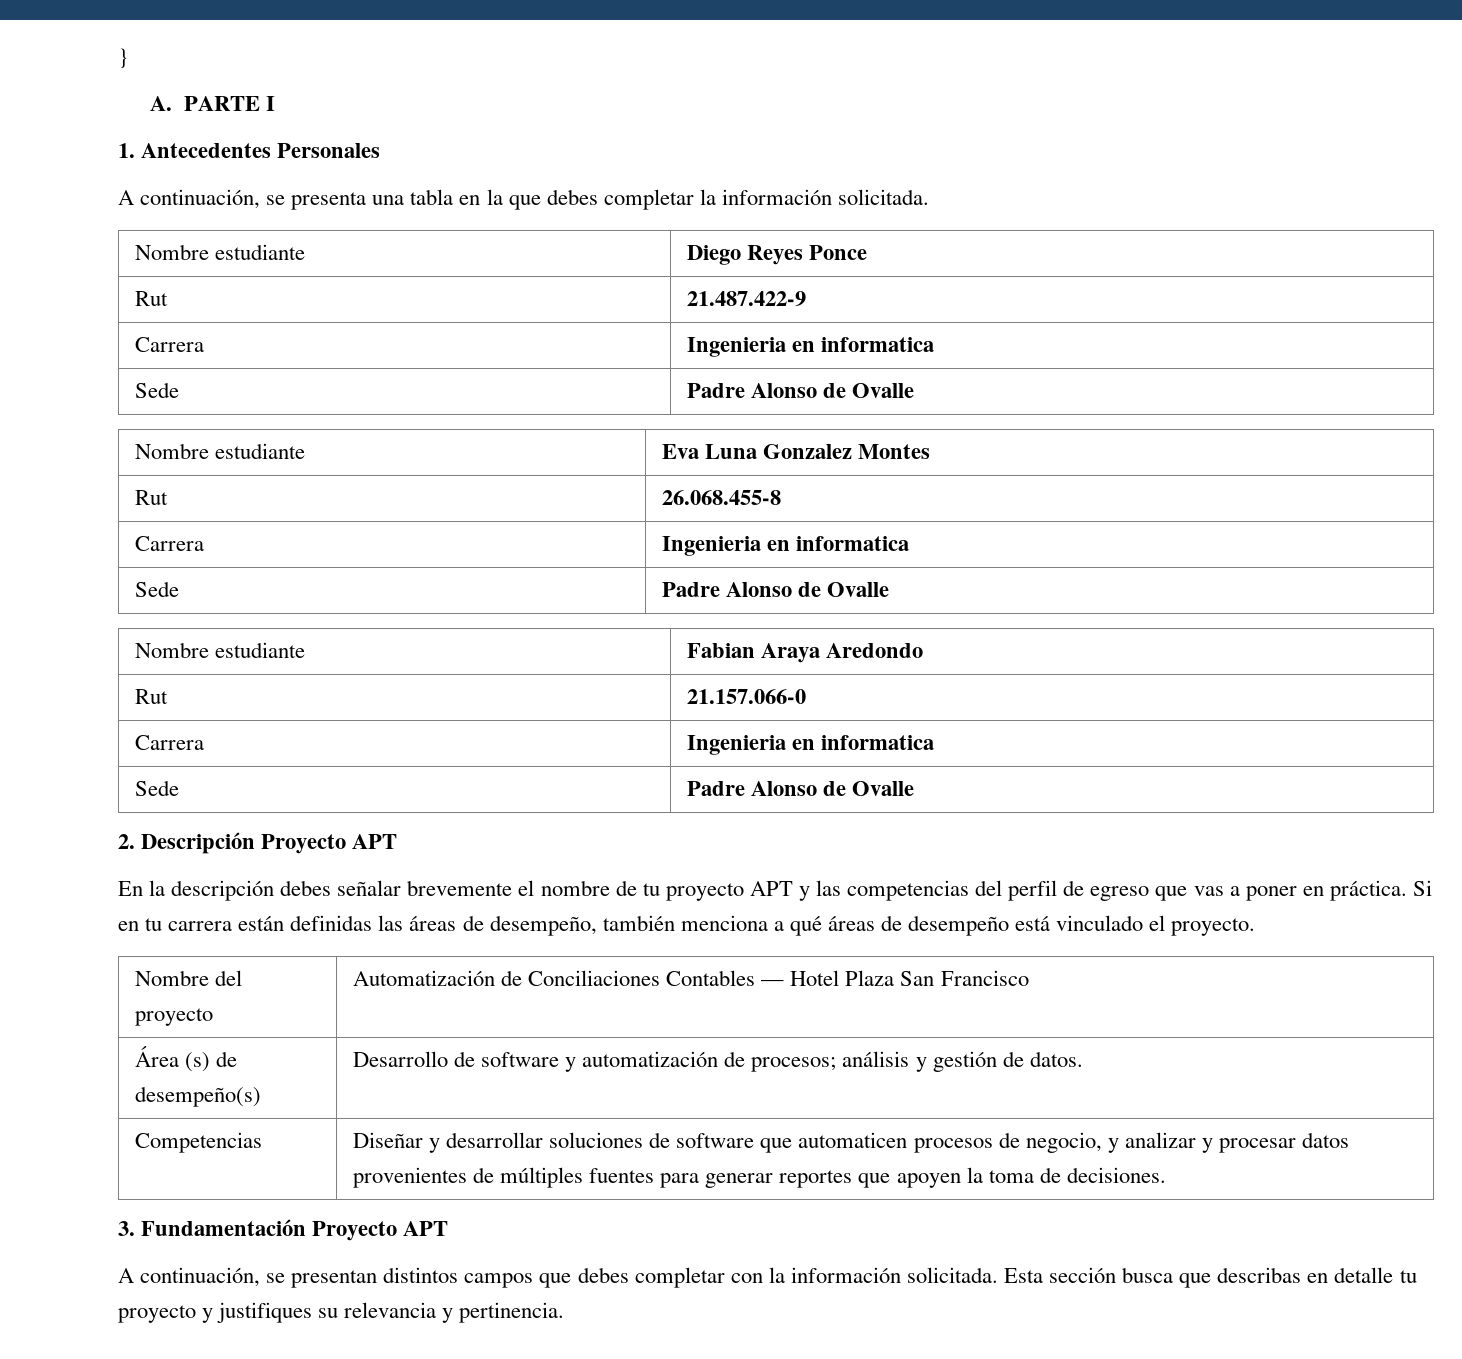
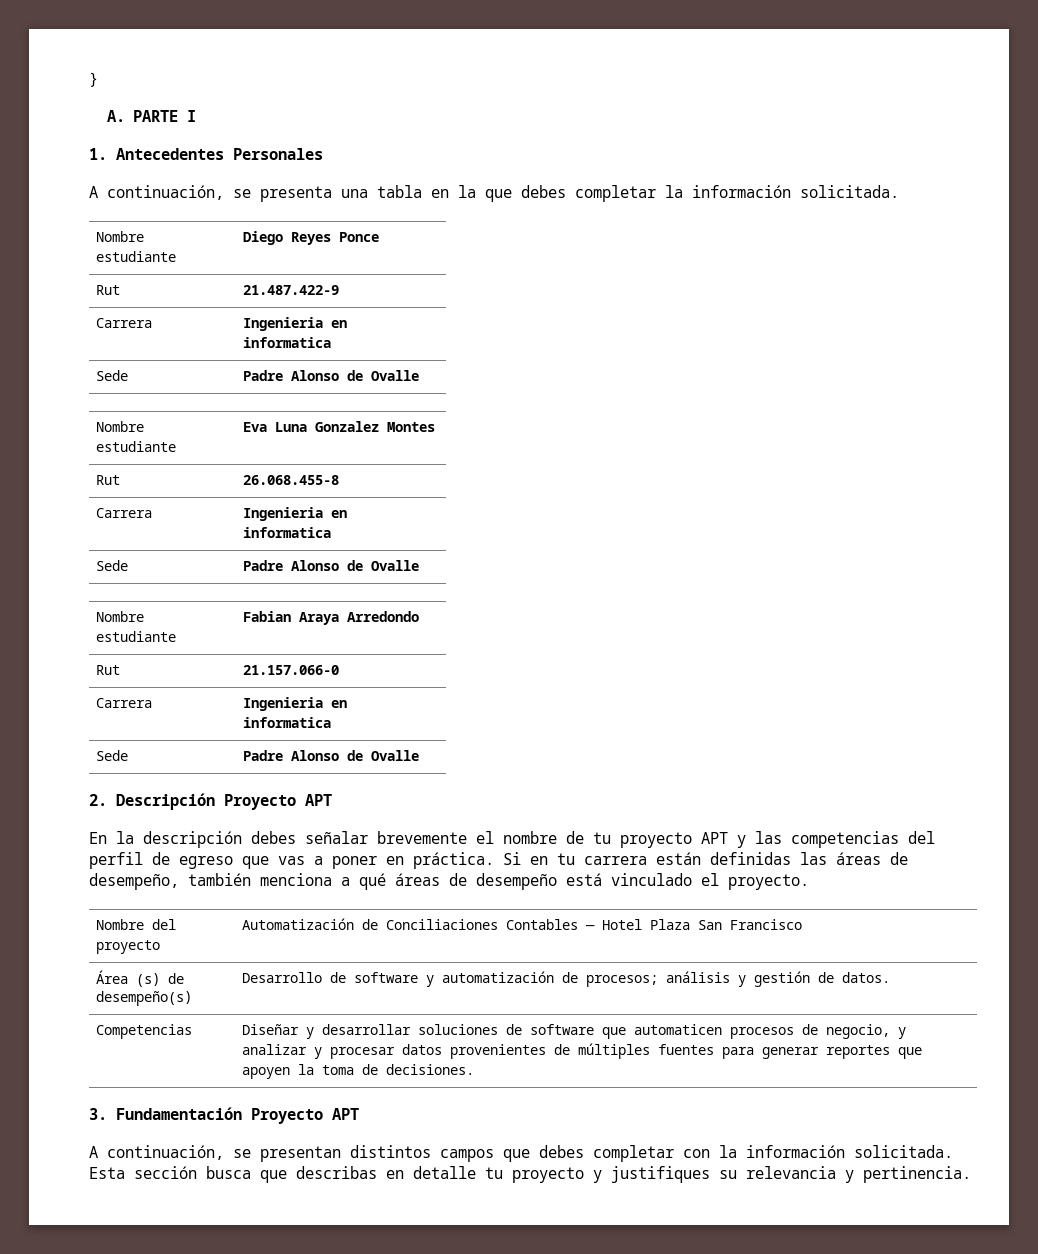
[826,643,924,658] Aredondo -> [346,611,419,622] Arredondo

